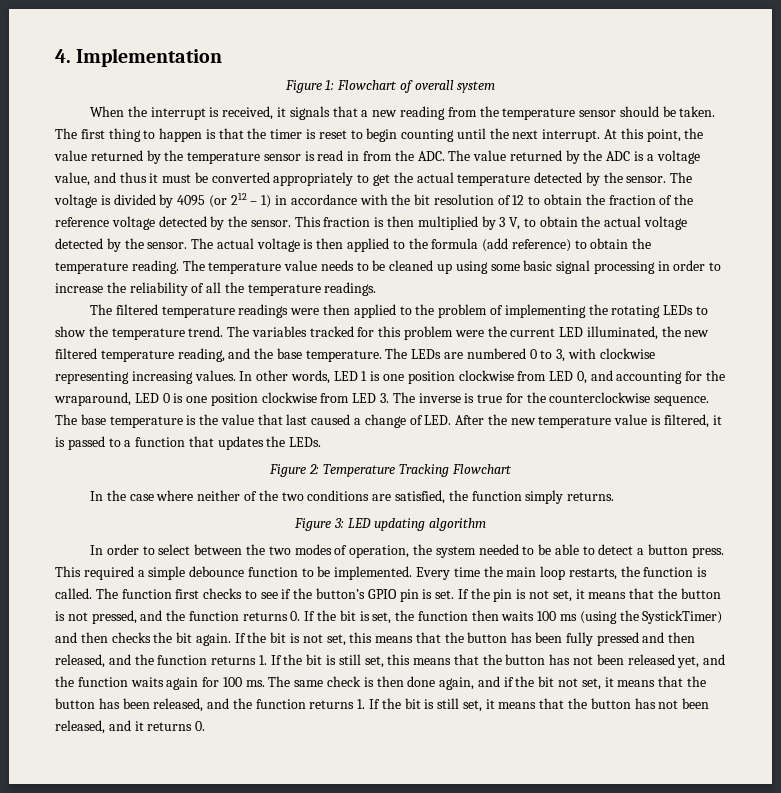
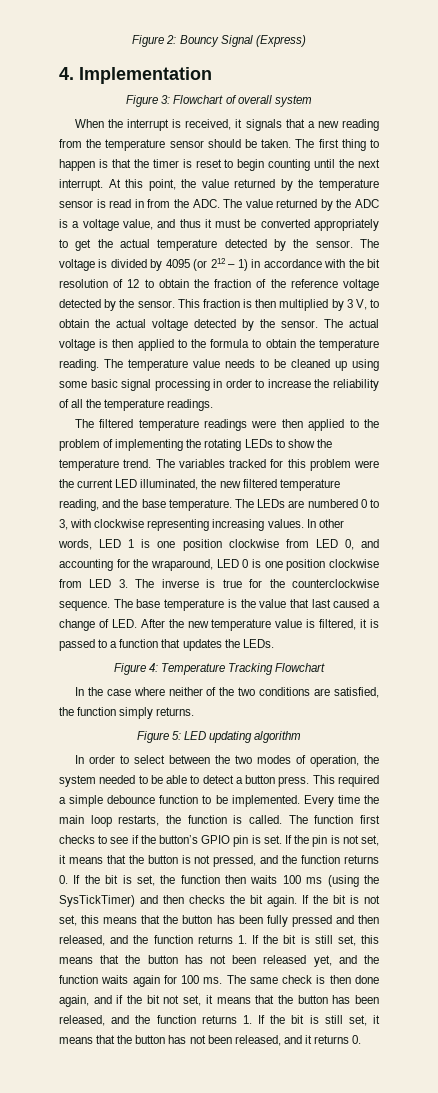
(55, 56) none -> [132,35,306,47] Figure 2: Bouncy Signal (Express) //
[325,80,335,90] 1: -> [161,95,171,104] 3:
[482,238,571,252] (add reference) -> (250, 343) none
[309,464,320,474] 2: -> [148,663,158,672] 4:
[334,518,345,528] 3: -> [171,731,181,740] 5:
[642,610,723,624] SystickTimer) -> [59,895,135,907] SysTickTimer)

